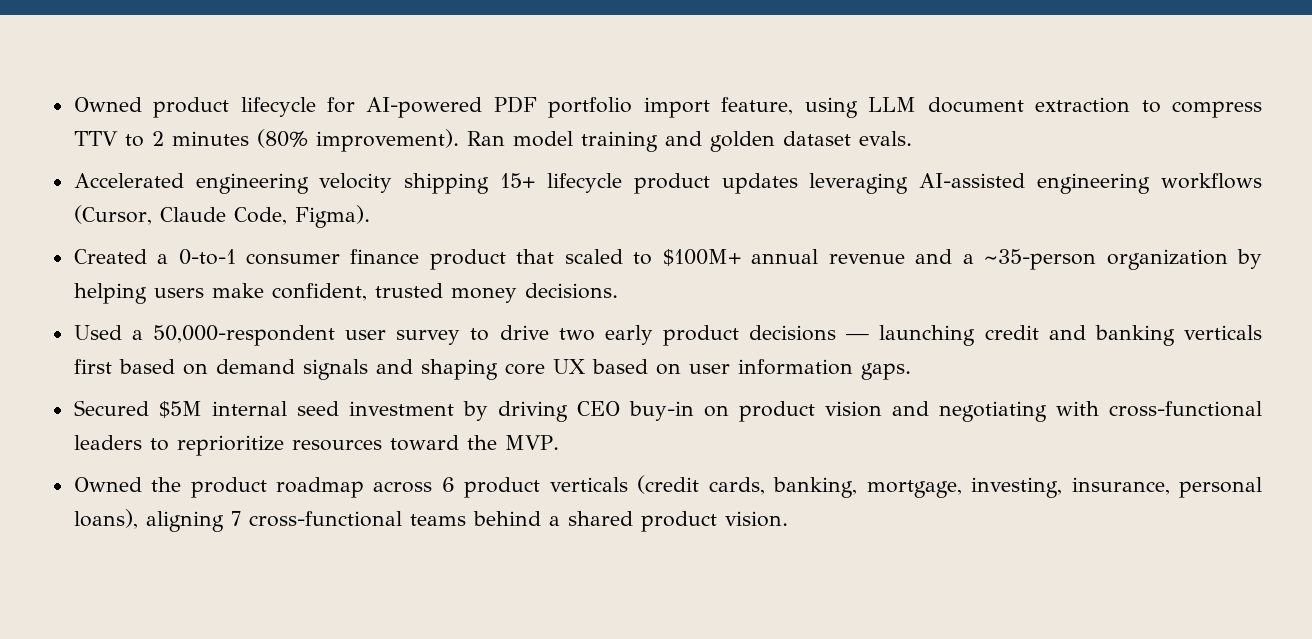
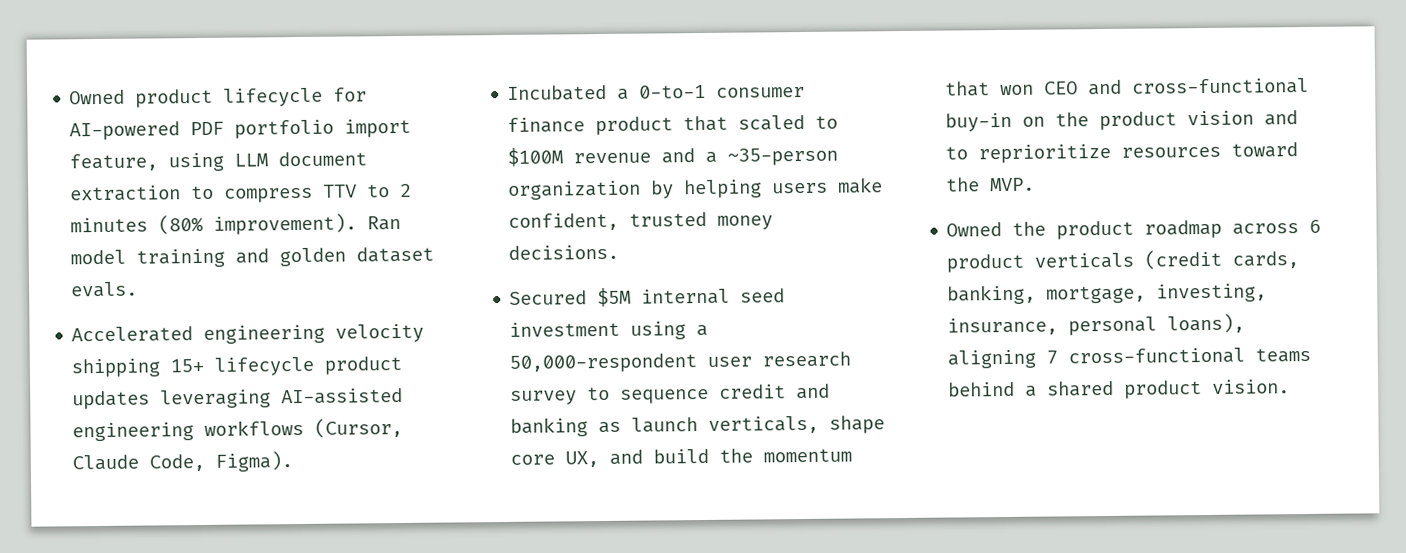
[73,249,147,264] Created -> [507,84,608,101] Incubated
[662,249,819,266] $100M+ annual -> [507,147,564,167] $100M
[73,325,1262,346] [73,359,911,380] // Used a 50,000-respondent user survey to drive two early product decisions — launching credit and banking verticals first based on demand signals and shaping core UX based on user information gaps. -> (620, 252) none
[462,401,620,422] by driving CEO -> [630,321,709,340] [509,351,852,373] [510,383,831,405] [510,415,886,437] [510,448,853,468] [945,77,1310,97] using a 50,000-respondent user research survey to sequence credit and banking as launch verticals, shape core UX, and build the momentum that won CEO and cross-functional
(729, 411) none -> [1055,112,1090,127] the
[938,401,1262,422] [73,435,142,450] negotiating with cross-functional leaders -> (1299, 118) none

